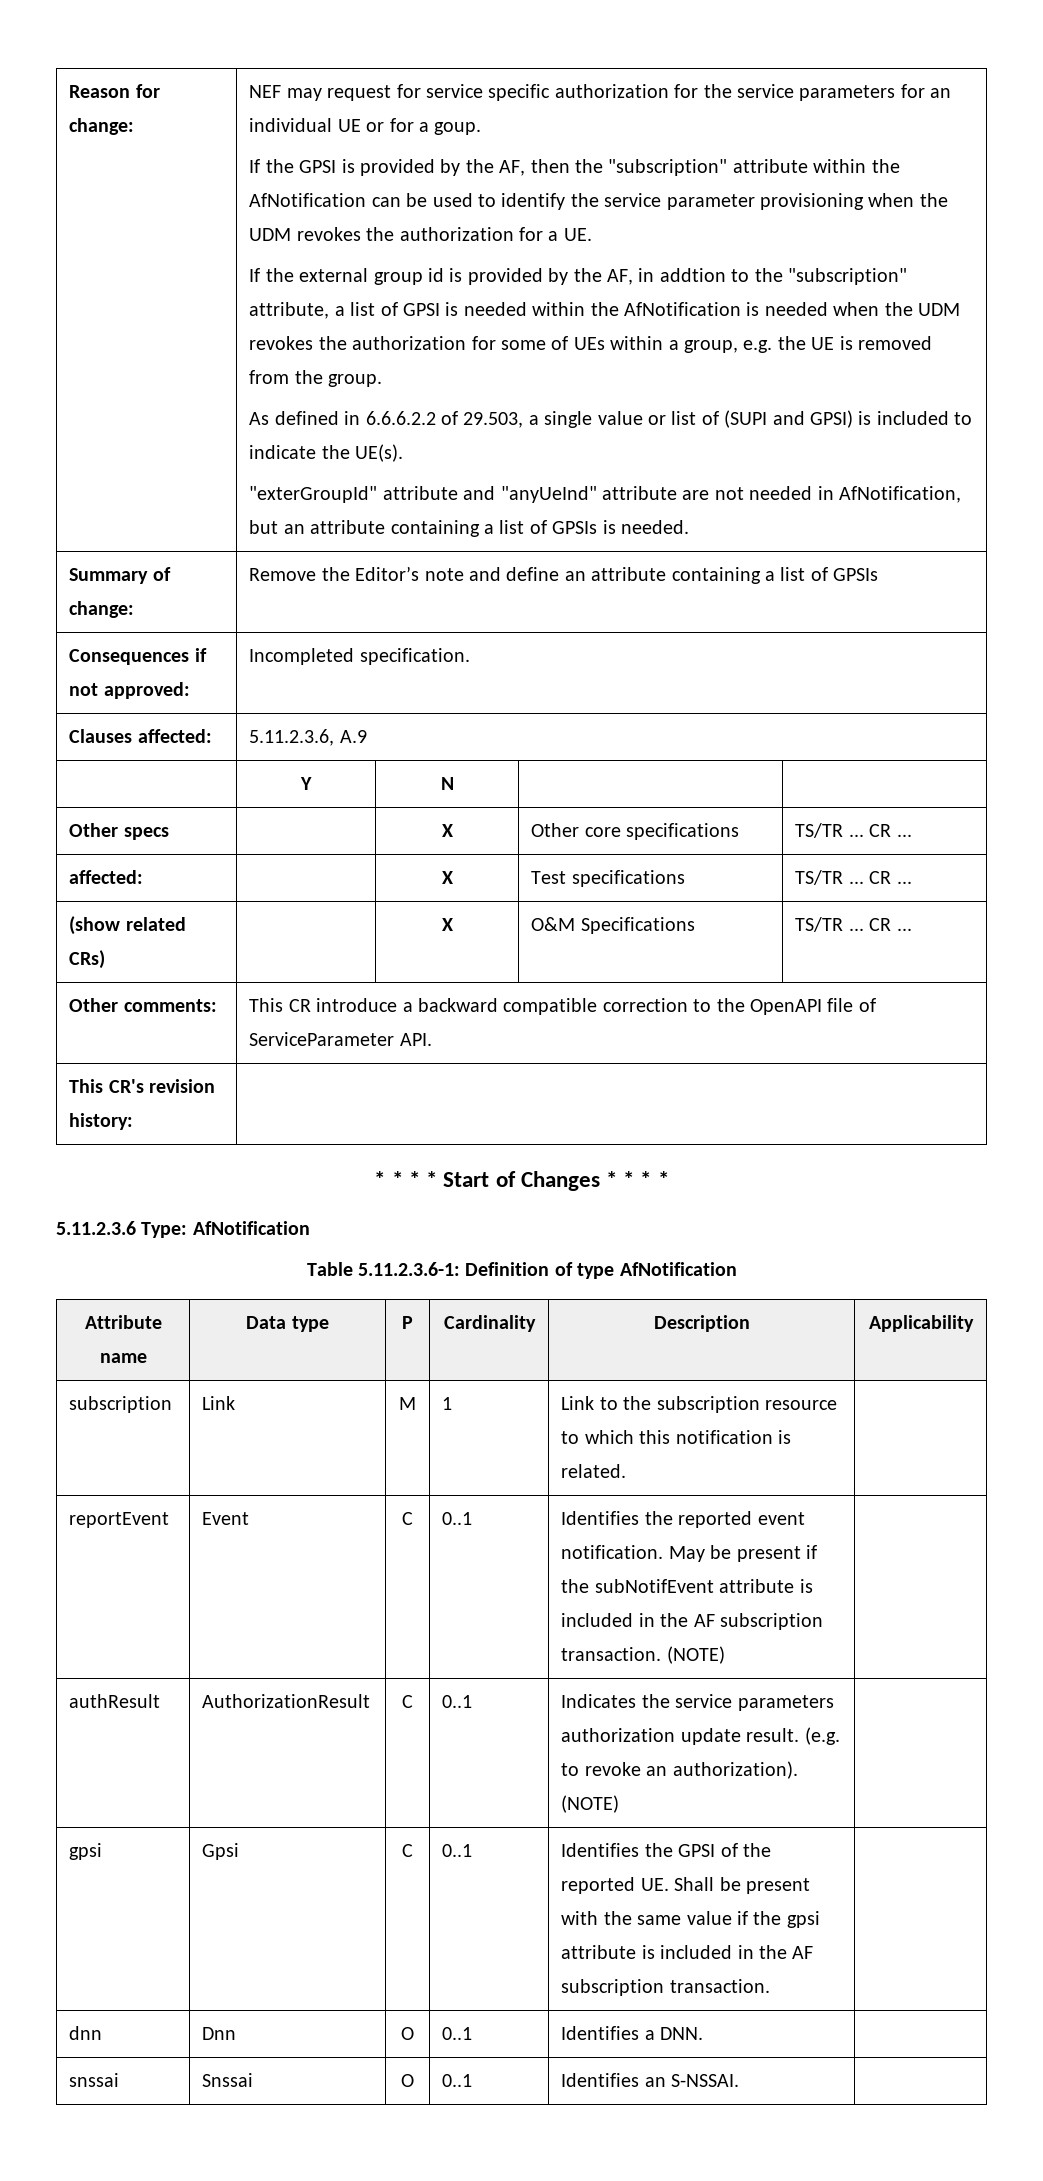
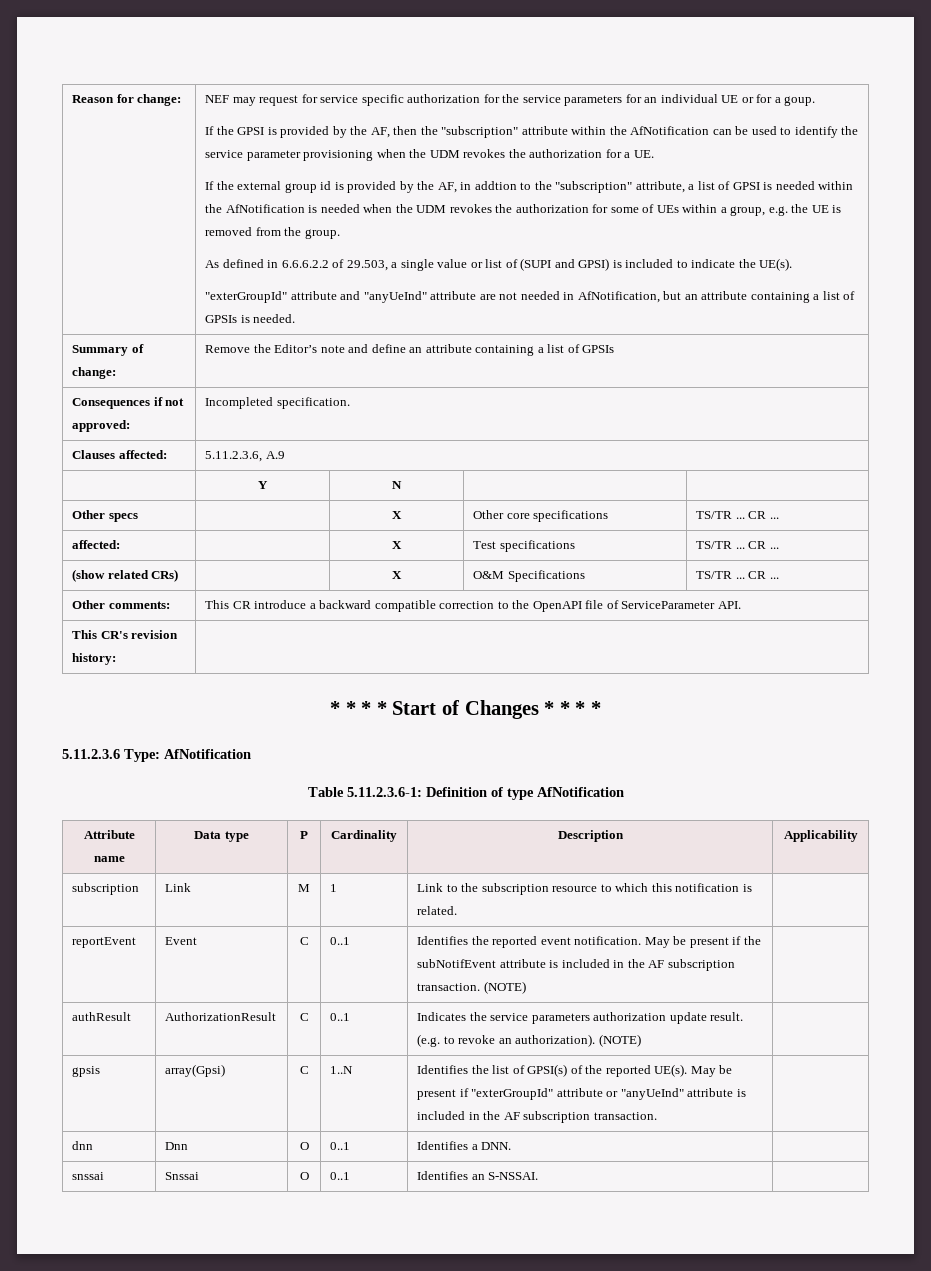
[69,1843,103,1860] [202,1843,240,1860] [402,1844,413,1857] [442,1844,473,1857] [561,1843,772,1857] [561,1877,811,1894] [561,1911,820,1928] gpsi | Gpsi | C | 0..1 | Identifies the GPSI of the reported UE. Shall be present with the same value if the gpsi -> [72,1066,101,1077] [165,1064,226,1077] [299,1066,309,1074] [330,1066,354,1074] [417,1064,733,1077] [417,1088,684,1100] gpsis | array(Gpsi) | C | 1..N | Identifies the list of GPSI(s) of the reported UE(s). May be present if "exterGroupId" attribute or "anyUeInd"

